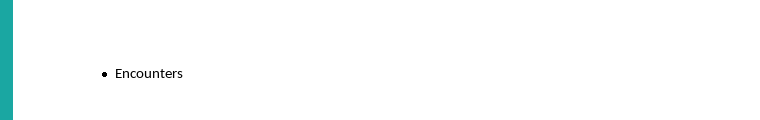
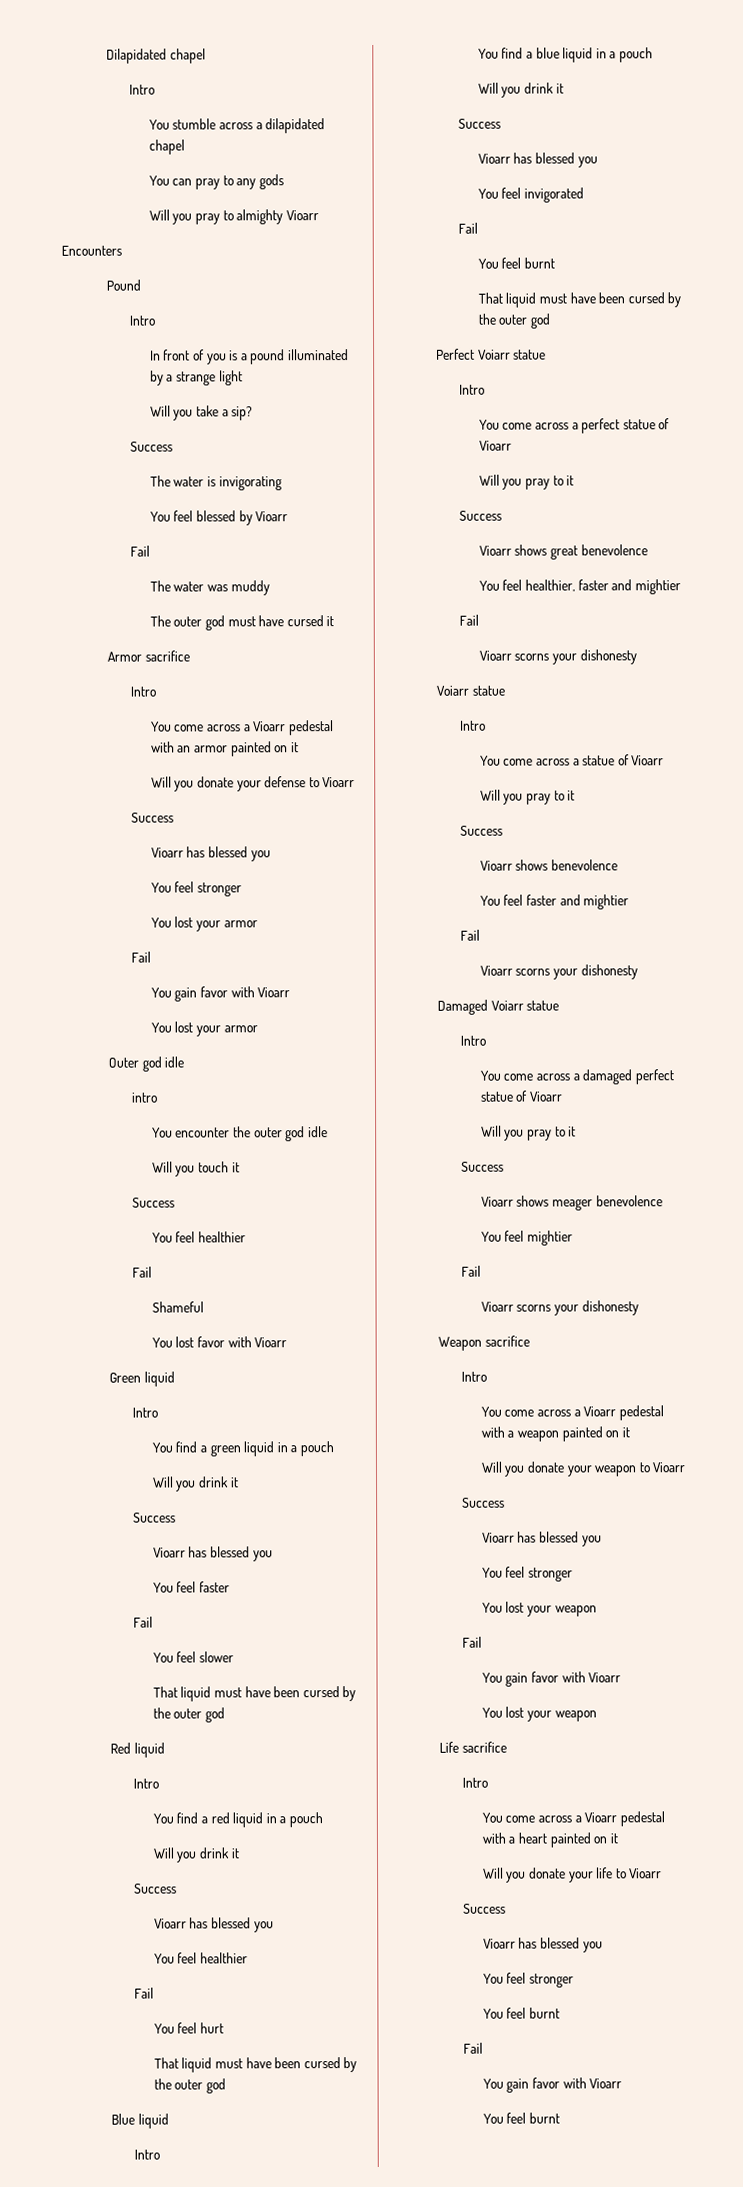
[114,69,183,78] Encounters -> [106,48,206,64] [128,84,155,95] [148,118,326,134] [148,139,185,155] [148,174,284,190] [148,209,319,225] [61,245,122,256] [106,279,142,291] [128,315,155,326] [149,349,350,365] [149,370,243,386] [149,405,254,421] [129,441,173,452] [149,475,282,491] [149,510,289,526] [129,545,150,557] [149,580,270,596] [149,615,335,631] [107,650,190,662] [129,686,156,697] [150,720,334,736] [150,741,299,757] [150,776,356,792] [130,812,174,823] [150,846,271,862] [150,881,242,897] [150,916,258,932] [130,951,151,963] [150,986,291,1002] [150,1021,258,1037] [108,1056,185,1072] [130,1092,158,1103] [151,1126,328,1142] [151,1161,240,1177] [131,1197,175,1208] [151,1231,246,1243] [131,1266,152,1278] [151,1301,204,1313] [151,1336,288,1348] [109,1371,175,1387] [131,1407,158,1418] [151,1441,335,1457] [152,1476,239,1492] [132,1512,176,1523] [152,1546,273,1562] [152,1581,230,1593] [132,1616,153,1628] [152,1651,234,1663] [152,1686,357,1702] [152,1707,225,1723] [110,1742,165,1758] [132,1778,159,1789] [152,1812,324,1828] [152,1847,240,1863] [133,1883,177,1894] [153,1917,274,1933] [153,1952,248,1964] [133,1987,154,1999] [153,2022,224,2034] [153,2057,358,2073] [153,2078,226,2094] [111,2113,169,2129] [133,2149,160,2160] [477,47,654,63] [477,82,564,98] [457,118,501,129] [477,152,598,168] [477,187,584,203] [457,222,478,234] [477,257,555,269] [477,292,682,308] [477,313,550,329] [436,348,547,360] [458,384,485,395] [478,418,671,434] [478,440,512,451] [478,474,575,490] [458,510,502,521] [478,544,648,560] [478,579,681,595] [458,614,479,626] [478,649,637,665] [436,685,505,696] [459,720,486,731] [479,754,665,766] [479,789,576,805] [459,825,503,836] [479,859,618,871] [479,894,630,910] [459,929,480,941] [479,964,638,980] [437,999,560,1015] [459,1035,486,1046] [479,1069,674,1085] [479,1090,563,1102] [480,1125,577,1141] [460,1161,504,1172] [480,1195,663,1211] [480,1230,573,1246] [460,1265,481,1277] [480,1300,639,1316] [438,1335,530,1351] [460,1371,487,1382] [480,1405,664,1421] [480,1426,630,1442] [480,1461,686,1477] [461,1497,505,1508] [481,1531,602,1547] [481,1566,573,1582] [481,1601,597,1617] [461,1636,482,1648] [481,1671,622,1687] [481,1706,597,1722] [439,1741,507,1753] [461,1777,488,1788] [481,1811,665,1827] [481,1832,618,1848] [482,1867,663,1883] [462,1903,506,1914] [482,1937,603,1953] [482,1972,574,1988] [482,2007,560,2019] [462,2042,483,2054] [482,2077,623,2093] [482,2112,560,2124] Dilapidated chapel // Intro // You stumble across a dilapidated chapel // You can pray to any gods // Will you pray to almighty Vioarr // Encounters // Pound // Intro // In front of you is a pound illuminated by a strange light // Will you take a sip? // Success // The water is invigorating // You feel blessed by Vioarr // Fail // The water was muddy // The outer god must have cursed it // Armor sacrifice // Intro // You come across a Vioarr pedestal with an armor painted on it // Will you donate your defense to Vioarr // Success // Vioarr has blessed you // You feel stronger // You lost your armor // Fail // You gain favor with Vioarr // You lost your armor // Outer god idle // intro // You encounter the outer god idle // Will you touch it // Success // You feel healthier // Fail // Shameful // You lost favor with Vioarr // Green liquid // Intro // You find a green liquid in a pouch // Will you drink it // Success // Vioarr has blessed you // You feel faster // Fail // You feel slower // That liquid must have been cursed by the outer god // Red liquid // Intro // You find a red liquid in a pouch // Will you drink it // Success // Vioarr has blessed you // You feel healthier // Fail // You feel hurt // That liquid must have been cursed by the outer god // Blue liquid // Intro // You find a blue liquid in a pouch // Will you drink it // Success // Vioarr has blessed you // You feel invigorated // Fail // You feel burnt // That liquid must have been cursed by the outer god // Perfect Voiarr statue // Intro // You come across a perfect statue of Vioarr // Will you pray to it // Success // Vioarr shows great benevolence // You feel healthier, faster and mightier // Fail // Vioarr scorns your dishonesty // Voiarr statue // Intro // You come across a statue of Vioarr // Will you pray to it // Success // Vioarr shows benevolence // You feel faster and mightier // Fail // Vioarr scorns your dishonesty // Damaged Voiarr statue // Intro // You come across a damaged perfect statue of Vioarr // Will you pray to it // Success // Vioarr shows meager benevolence // You feel mightier // Fail // Vioarr scorns your dishonesty // Weapon sacrifice // Intro // You come across a Vioarr pedestal with a weapon painted on it // Will you donate your weapon to Vioarr // Success // Vioarr has blessed you // You feel stronger // You lost your weapon // Fail // You gain favor with Vioarr // You lost your weapon // Life sacrifice // Intro // You come across a Vioarr pedestal with a heart painted on it // Will you donate your life to Vioarr // Success // Vioarr has blessed you // You feel stronger // You feel burnt // Fail // You gain favor with Vioarr // You feel burnt

